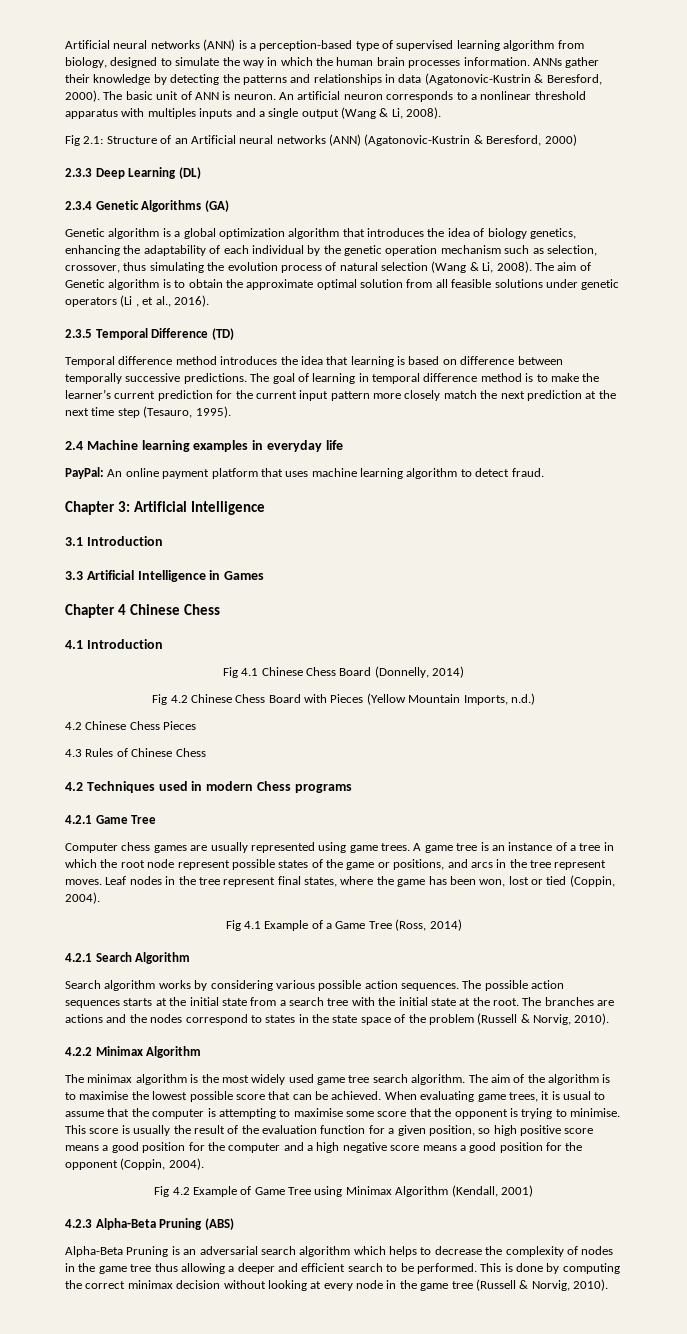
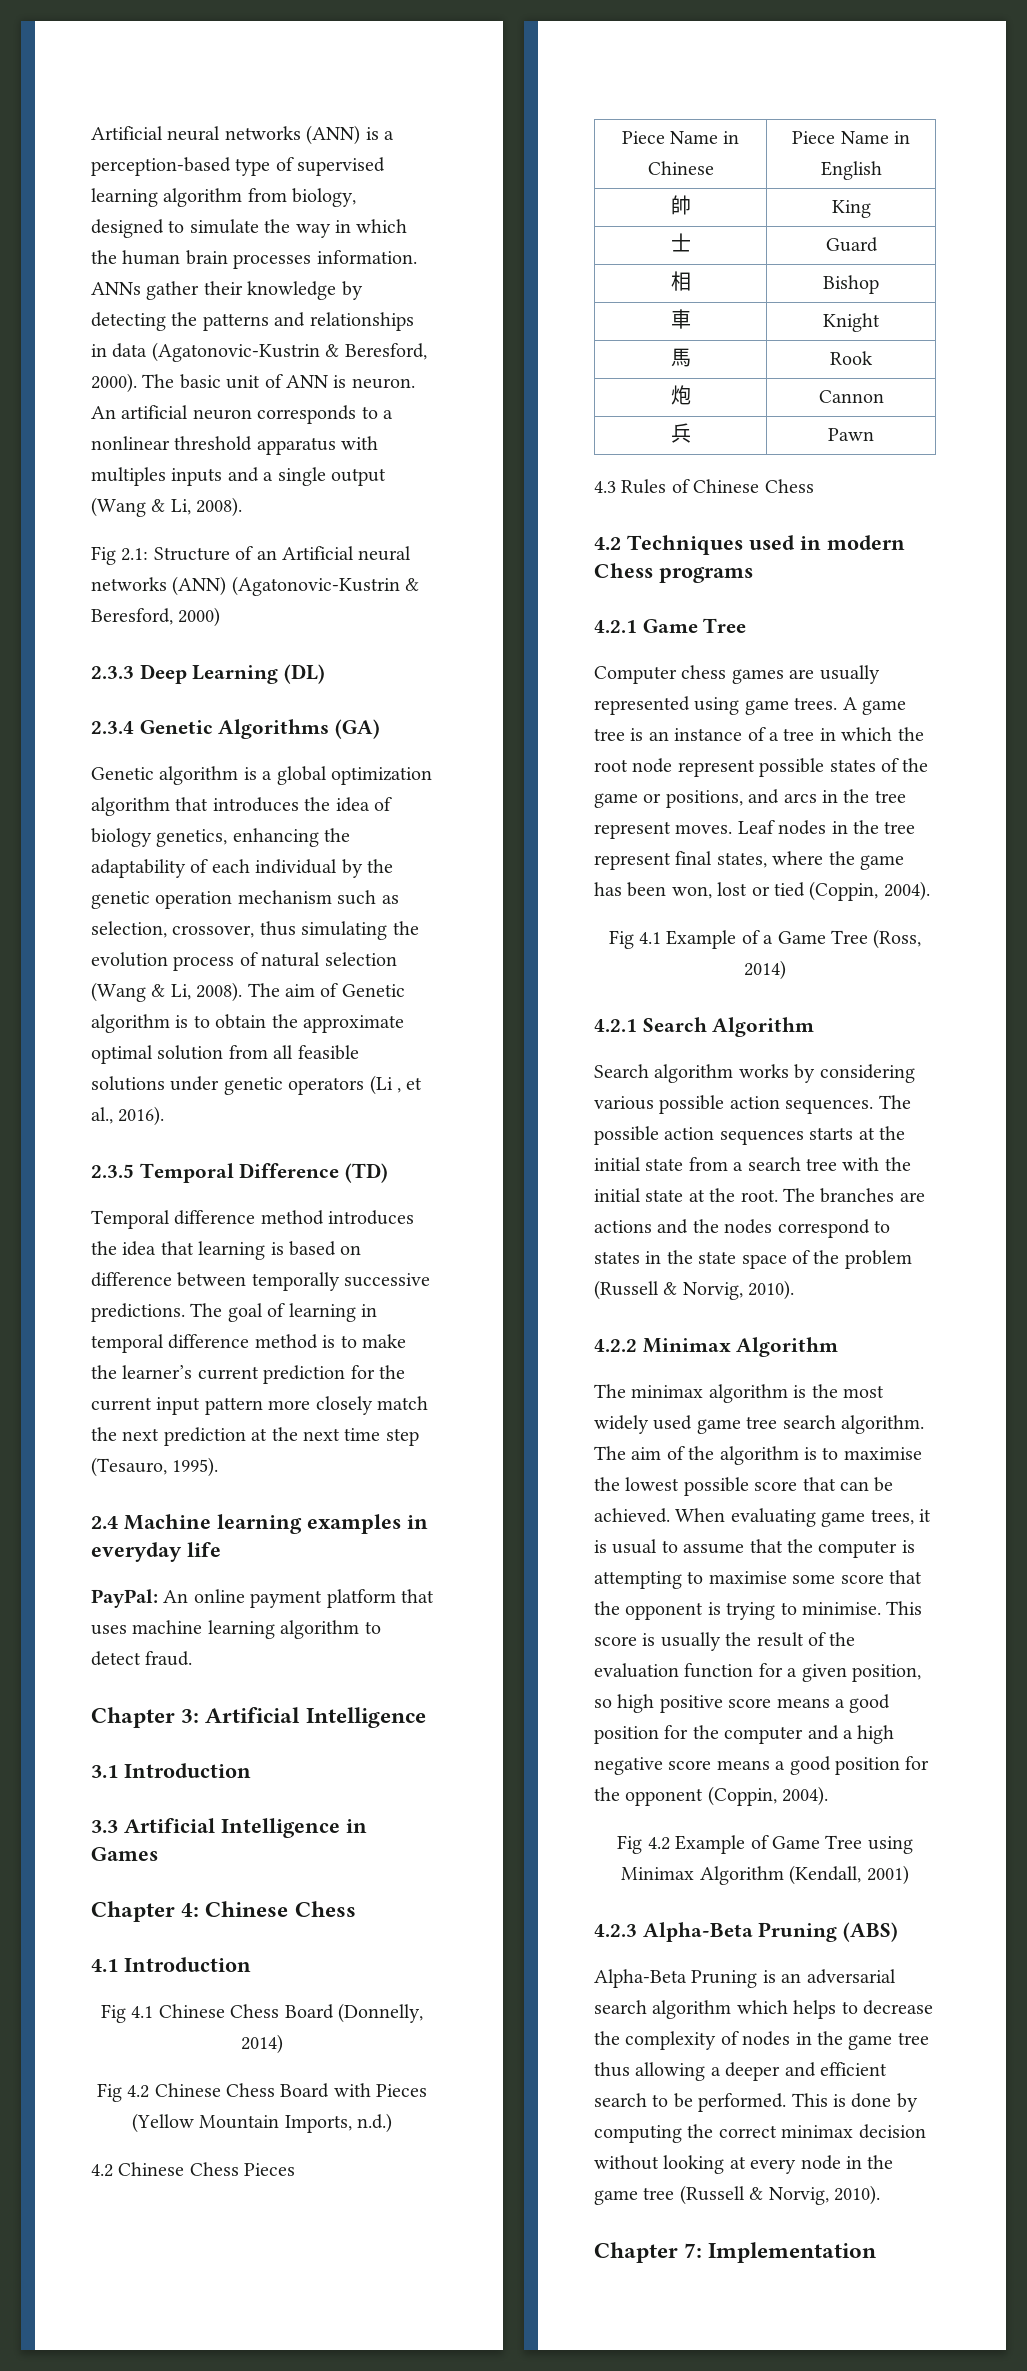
[117,604,126,615] 4 -> [181,1903,200,1917] 4:
(197, 725) none -> [621,131,740,144] [647,161,714,175] [792,131,910,144] [820,161,882,180] [670,195,691,215] [831,200,871,218] [670,233,691,252] [825,237,878,252] [670,271,691,291] [823,275,879,294] [670,309,691,329] [823,313,880,332] [670,348,691,367] [830,351,873,365] [670,385,691,405] [818,390,884,403] [670,423,691,443] [828,428,874,441] // Piece Name in Chinese | Piece Name in English // 帥 | King // 士 | Guard // 相 | Bishop // 車 | Knight // 馬 | Rook // 炮 | Cannon // 兵 | Pawn
(608, 1285) none -> [594,2242,877,2263] // Chapter 7: Implementation

